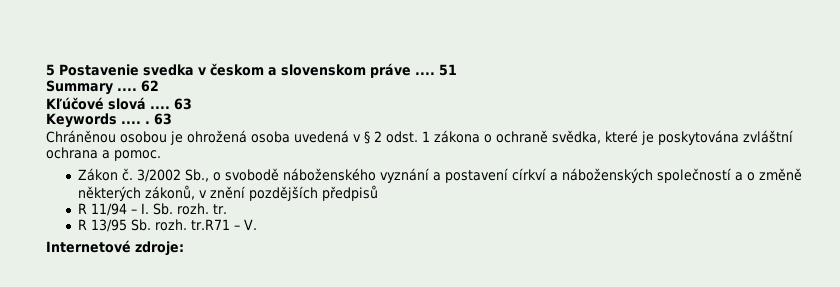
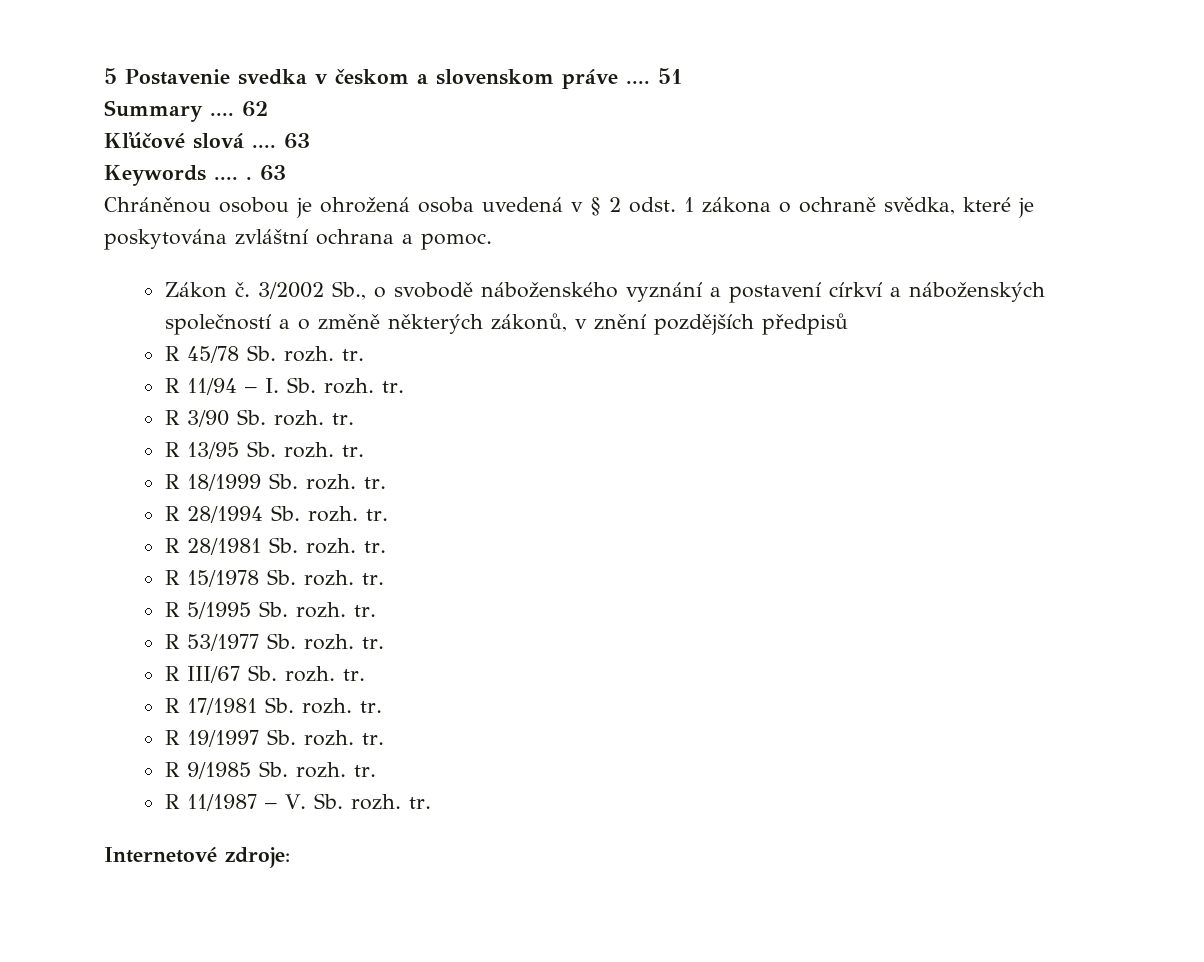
(378, 193) none -> [164,345,364,363] // R 45/78 Sb. rozh. tr.
(227, 209) none -> [164,409,354,427] // R 3/90 Sb. rozh. tr.
[190,219,230,230] tr.R71 -> [341,445,364,457] [164,473,386,491] [164,505,388,523] [164,537,386,555] [164,569,384,587] [164,601,376,619] [164,633,384,651] [164,665,365,683] [164,697,382,715] [164,729,384,747] [164,761,376,779] [164,794,257,811] tr. // R 18/1999 Sb. rozh. tr. // R 28/1994 Sb. rozh. tr. // R 28/1981 Sb. rozh. tr. // R 15/1978 Sb. rozh. tr. // R 5/1995 Sb. rozh. tr. // R 53/1977 Sb. rozh. tr. // R III/67 Sb. rozh. tr. // R 17/1981 Sb. rozh. tr. // R 19/1997 Sb. rozh. tr. // R 9/1985 Sb. rozh. tr. // R 11/1987
(257, 224) none -> [313,793,431,810] Sb. rozh. tr.

